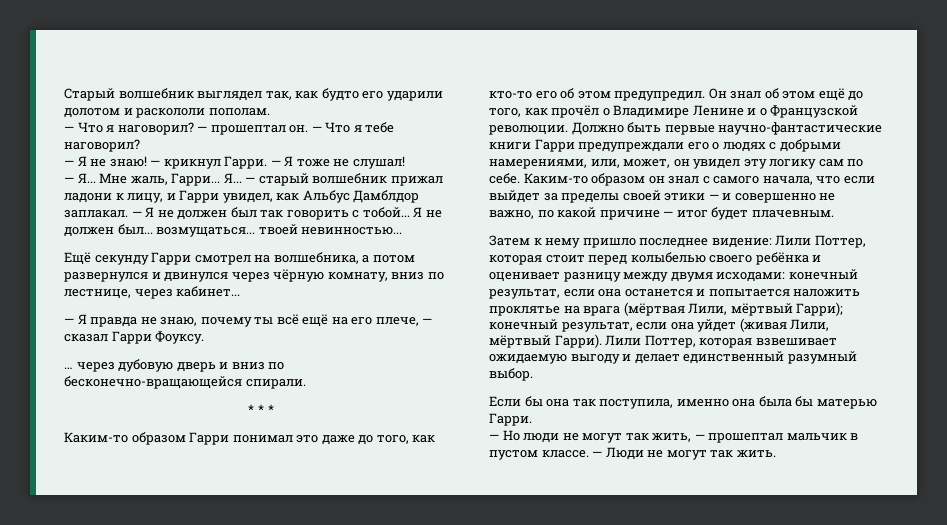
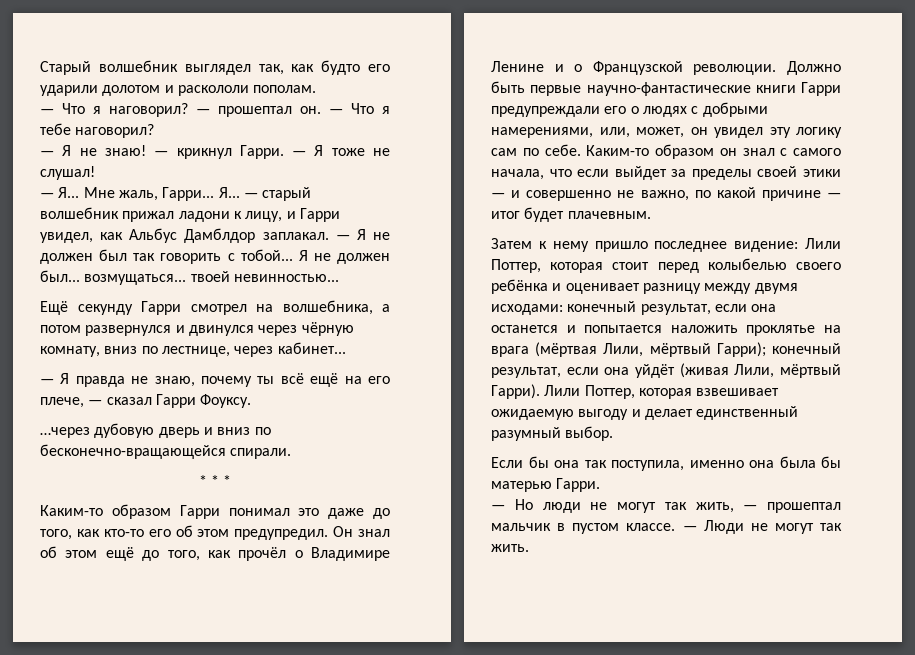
[64,362,115,372] … через -> [40,427,90,438] …через
[697,319,737,332] уйдет -> [635,364,675,378] уйдёт

